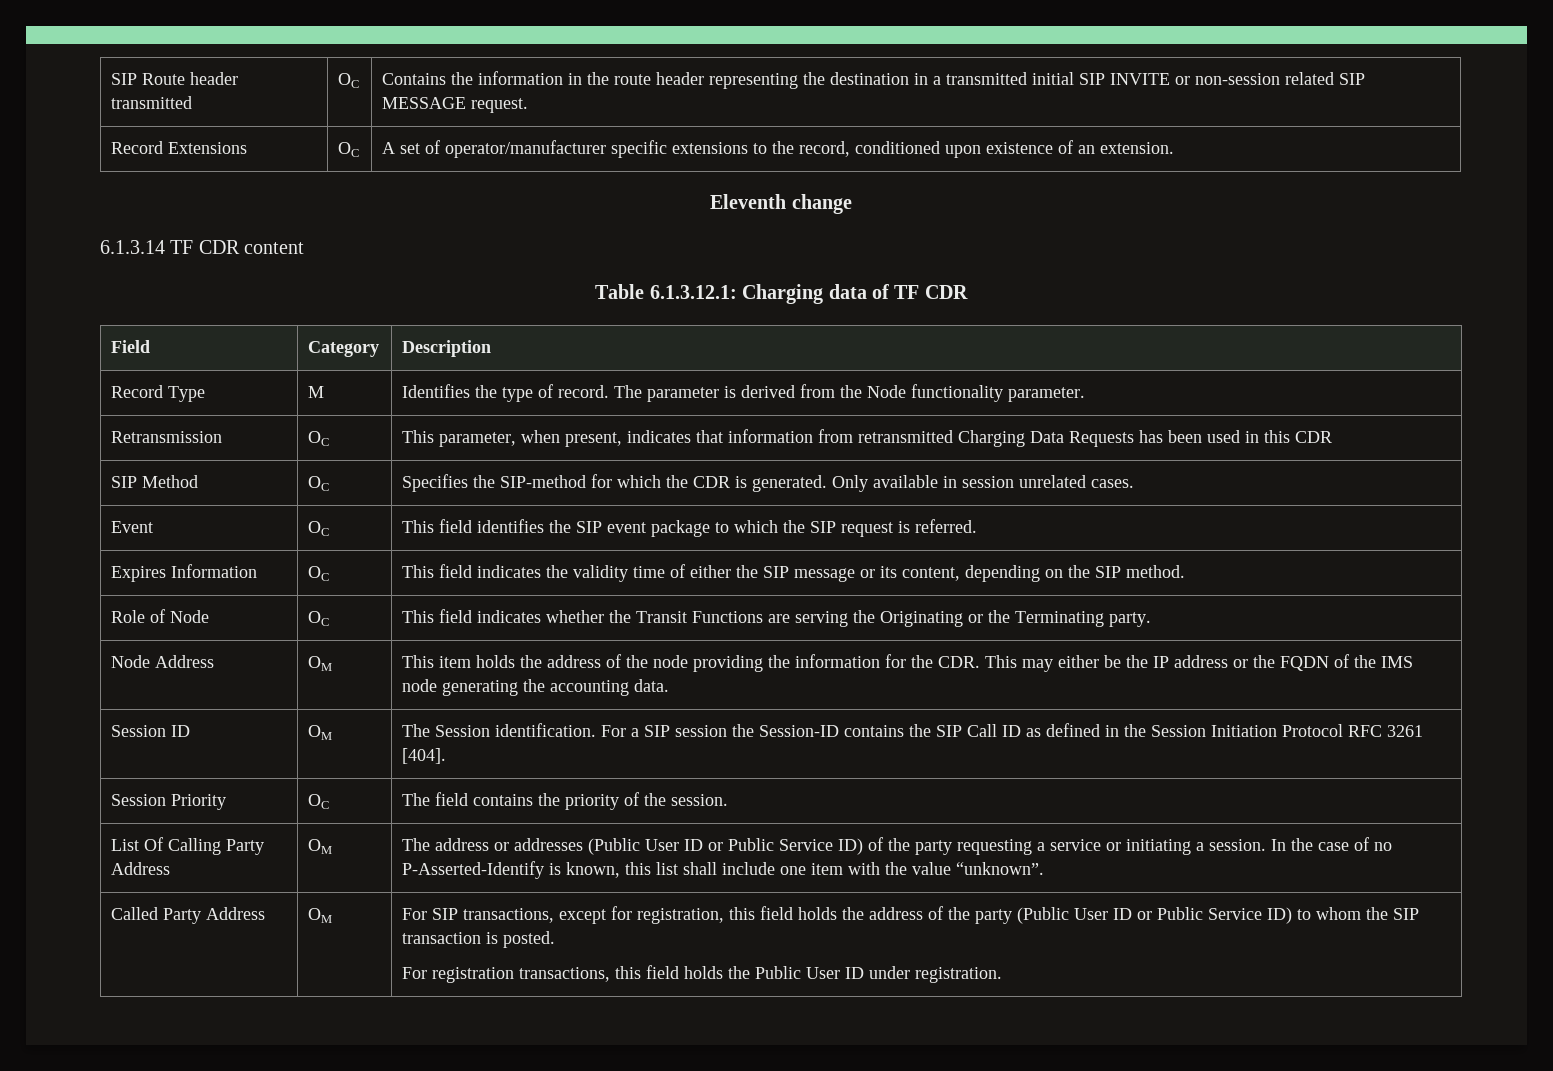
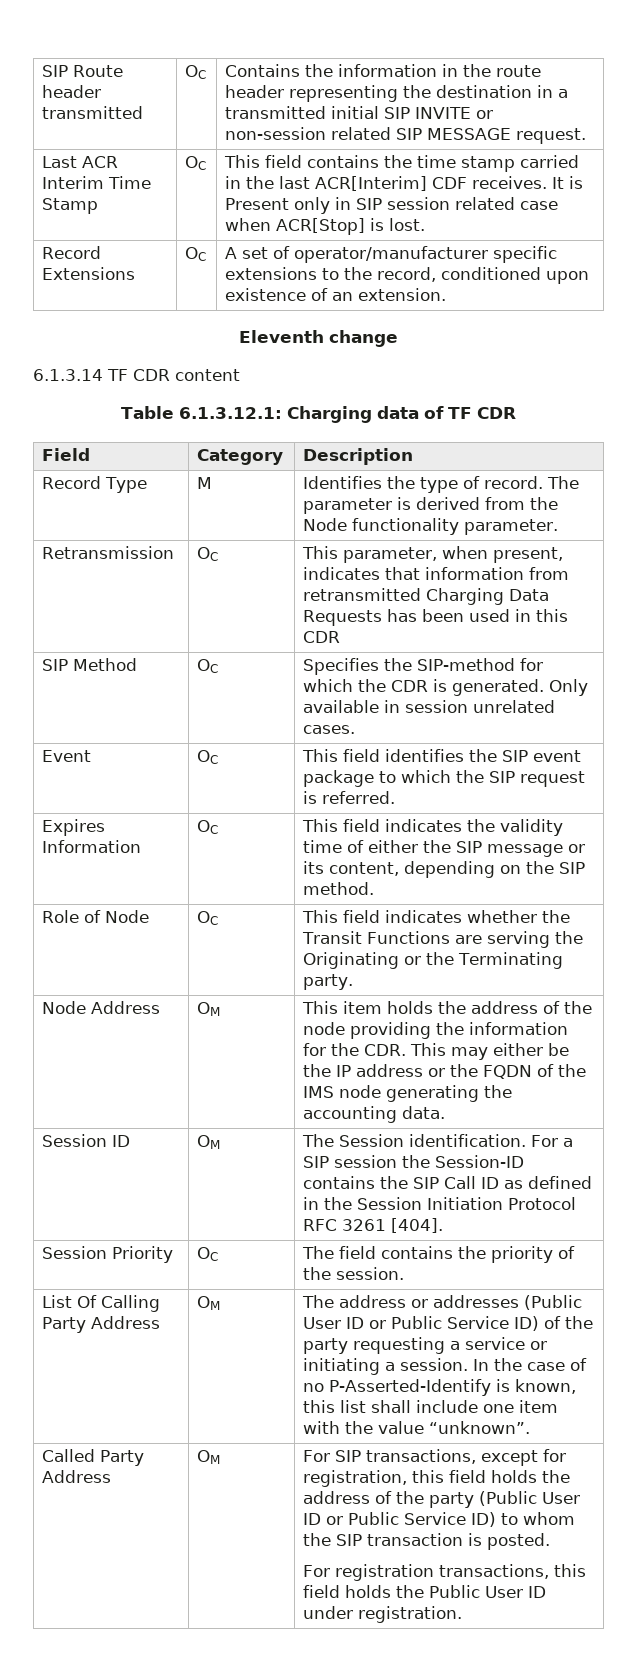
(529, 105) none -> [42,156,119,168] [42,176,152,189] [42,198,99,214] [185,156,207,170] [224,155,580,172] [225,176,584,191] [225,197,559,214] [225,218,426,235] // Last ACR Interim Time Stamp | OC | This field contains the time stamp carried in the last ACR[Interim] CDF receives. It is Present only in SIP session related case when ACR[Stop] is lost.

